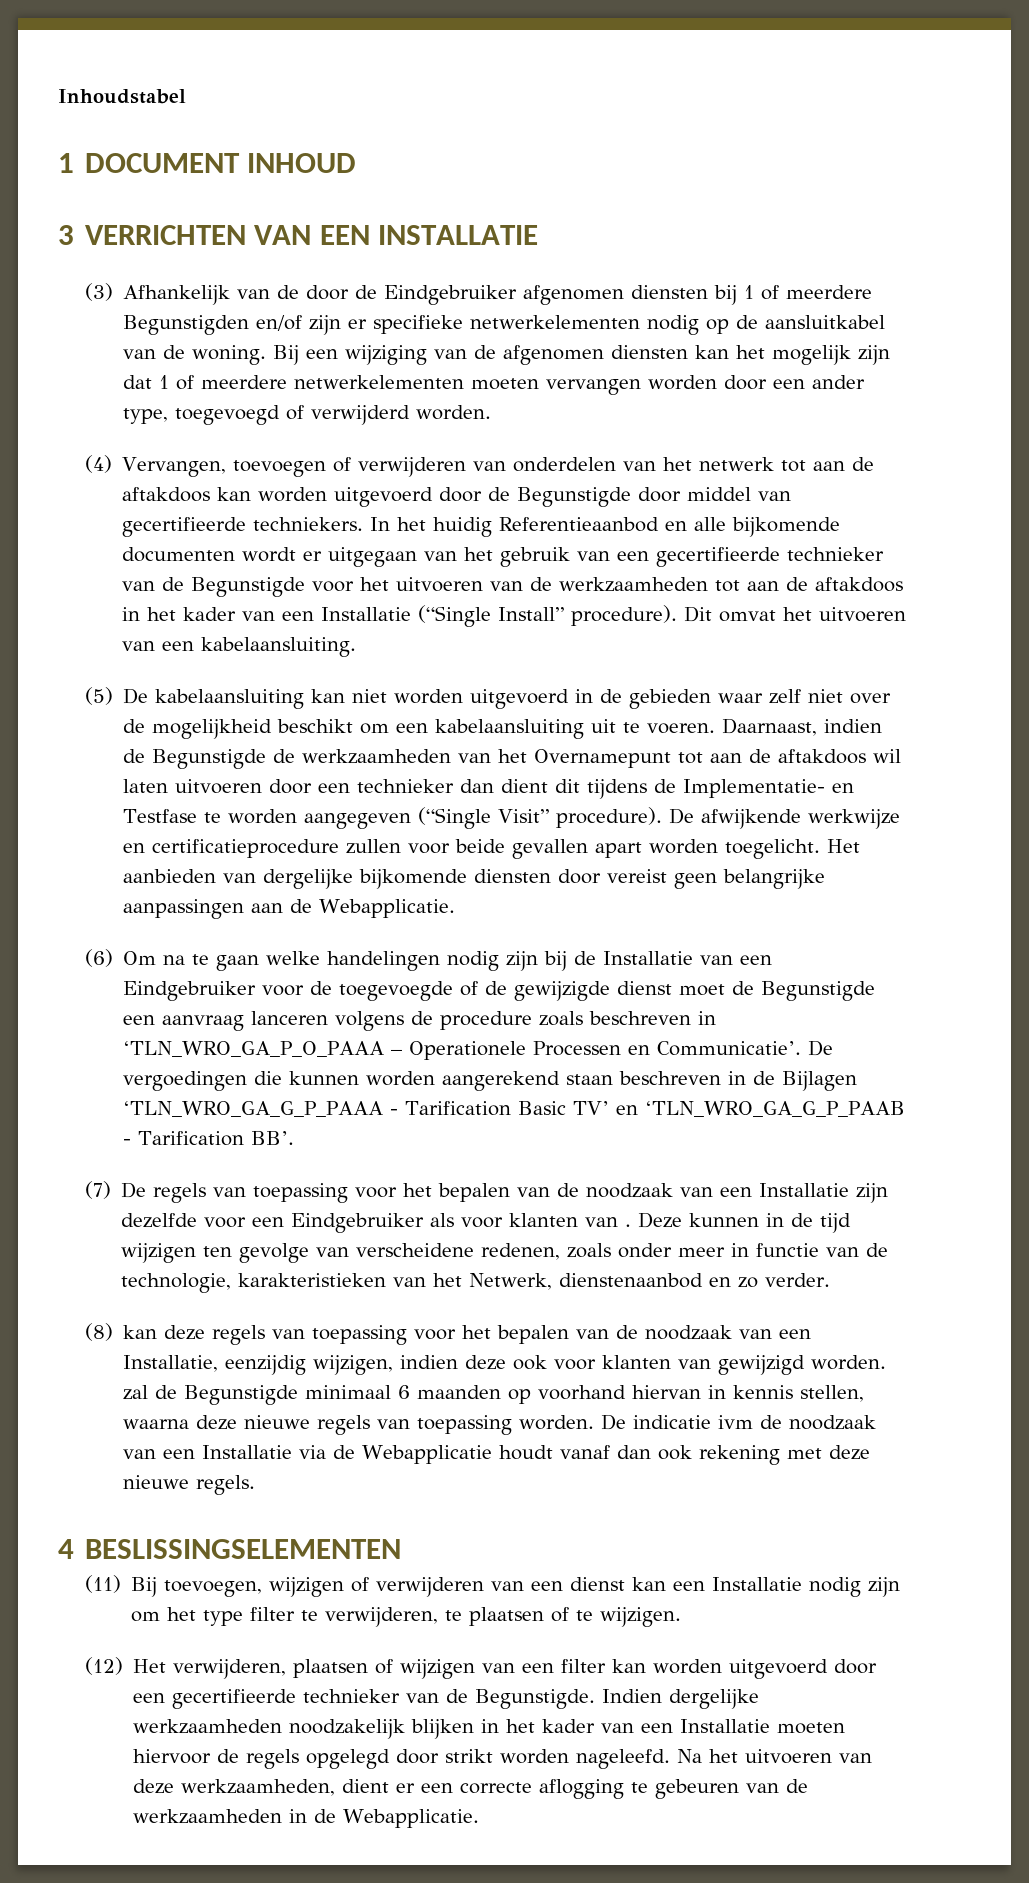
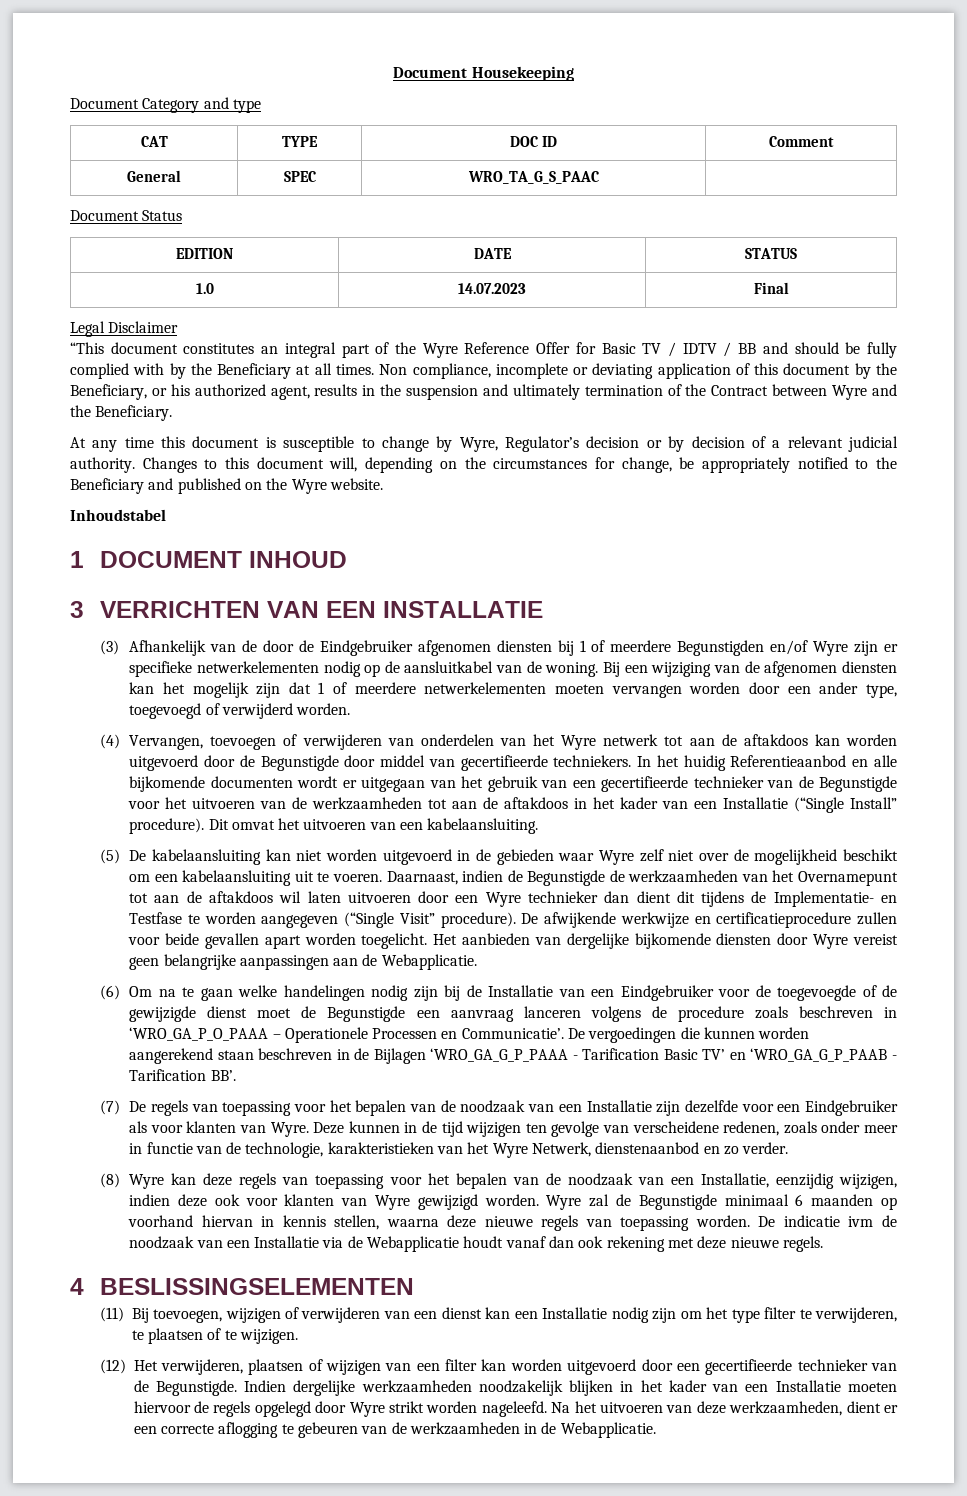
(58, 96) none -> [393,66,574,81] [70,97,261,113] [140,136,168,147] [282,136,318,147] [510,136,557,147] [769,136,834,147] [127,170,181,182] [283,171,316,182] [467,171,599,184] [70,210,183,221] [176,248,233,259] [473,248,512,259] [745,248,797,259] [195,283,214,294] [458,283,526,294] [753,282,789,294] [70,321,179,337] [70,342,897,358] [70,363,898,379] [70,384,897,400] [70,405,173,421] [70,436,898,452] [70,457,897,473] [70,478,383,494] Document Housekeeping // Document Category and type // CAT | TYPE | DOC ID | Comment // General | SPEC | WRO_TA_G_S_PAAC | // Document Status // EDITION | DATE | STATUS // 1.0 | 14.07.2023 | Final // Legal Disclaimer // “This document constitutes an integral part of the Wyre Reference Offer for Basic TV / IDTV / BB and should be fully complied with by the Beneficiary at all times. Non compliance, incomplete or deviating application of this document by the Beneficiary, or his authorized agent, results in the suspension and ultimately termination of the Contract between Wyre and the Beneficiary. // At any time this document is susceptible to change by Wyre, Regulator’s decision or by decision of a relevant judicial authority. Changes to this document will, depending on the circumstances for change, be appropriately notified to the Beneficiary and published on the Wyre website. //
(303, 323) none -> [813,641,849,656] Wyre
(693, 464) none -> [561,735,597,750] Wyre
(764, 698) none -> [598,850,634,865] Wyre
(351, 788) none -> [485,892,521,907] Wyre
(602, 876) none -> [813,934,849,949] Wyre
[123,1041,385,1057] ‘TLN_WRO_GA_P_O_PAAA -> [129,1027,269,1041] ‘WRO_GA_P_O_PAAA
[123,1101,384,1117] ‘TLN_WRO_GA_G_P_PAAA -> [430,1048,569,1062] ‘WRO_GA_G_P_PAAA
[645,1101,906,1117] ‘TLN_WRO_GA_G_P_PAAB -> [750,1048,888,1062] ‘WRO_GA_G_P_PAAB
[625,1224,632,1227] . -> [270,1122,309,1137] Wyre.
(463, 1280) none -> [492,1143,528,1158] Wyre
(114, 1332) none -> [129,1174,165,1189] Wyre
(712, 1364) none -> [375,1195,411,1210] Wyre
(887, 1362) none -> [546,1195,582,1210] Wyre
(440, 1756) none -> [349,1402,385,1417] Wyre

